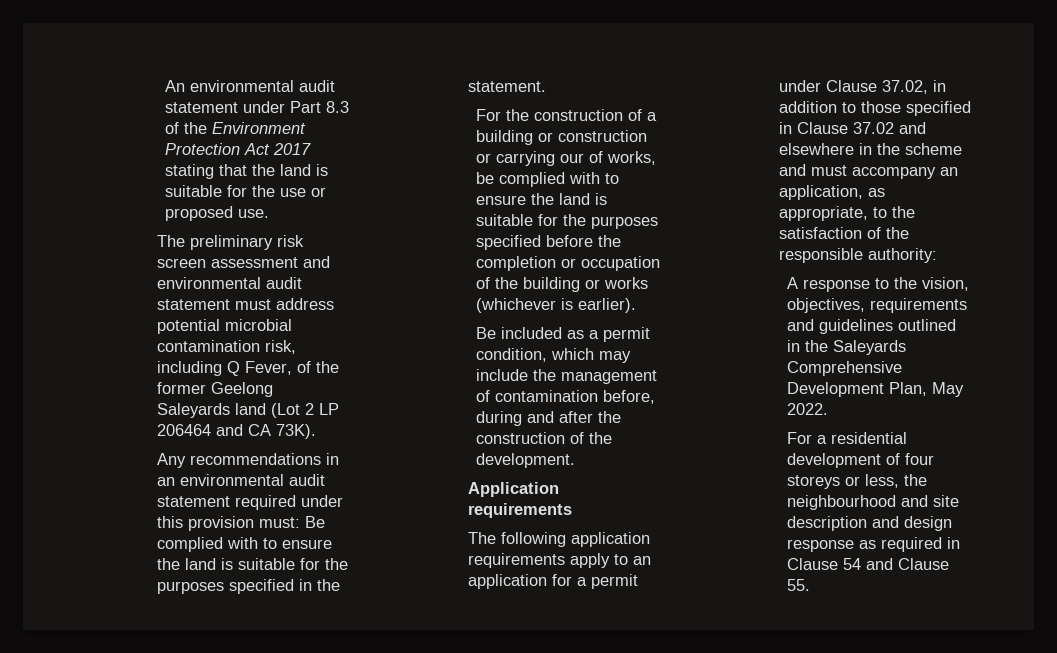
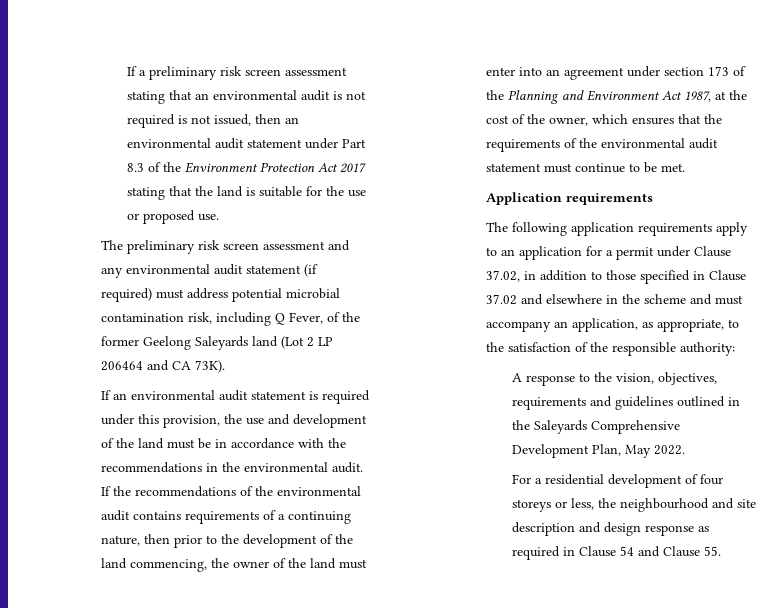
[164,80,185,92] An -> [126,66,347,80] [126,90,366,104] [126,114,299,128] If a preliminary risk screen assessment stating that an environmental audit is not required is not issued, then an
[156,277,302,289] [156,299,230,310] environmental audit statement -> [101,264,319,278] [101,288,153,302] any environmental audit statement (if required)
[156,453,339,468] [156,474,325,486] [156,496,230,507] Any recommendations in an environmental audit statement -> [101,390,319,401] If an environmental audit statement is
[187,516,325,531] [156,537,332,552] [156,558,348,570] [156,579,340,594] [467,81,546,92] [475,109,657,121] [475,130,647,145] [475,151,656,166] [475,172,619,187] [475,193,607,205] [475,214,658,229] [475,235,621,250] [475,256,660,271] [475,277,648,292] [475,298,636,313] [475,327,650,342] [475,348,631,363] [475,369,657,384] [475,390,655,404] [475,411,621,426] [475,432,612,444] [475,453,575,468] provision must: Be complied with to ensure the land is suitable for the purposes specified in the statement. // For the construction of a building or construction or carrying our of works, be complied with to ensure the land is suitable for the purposes specified before the completion or occupation of the building or works (whichever is earlier). // Be included as a permit condition, which may include the management of contamination before, during and after the construction of the development. -> [163,414,368,428] [101,438,347,449] [101,462,364,473] [101,486,362,497] [101,510,352,524] [101,534,354,548] [101,558,368,572] [486,66,747,80] [486,90,748,104] [486,114,723,126] [486,138,719,152] [486,162,686,173] provision, the use and development of the land must be in accordance with the recommendations in the environmental audit. If the recommendations of the environmental audit contains requirements of a continuing nature, then prior to the development of the land commencing, the owner of the land must enter into an agreement under section 173 of the Planning and Environment Act 1987, at the cost of the owner, which ensures that the requirements of the environmental audit statement must continue to be met.

